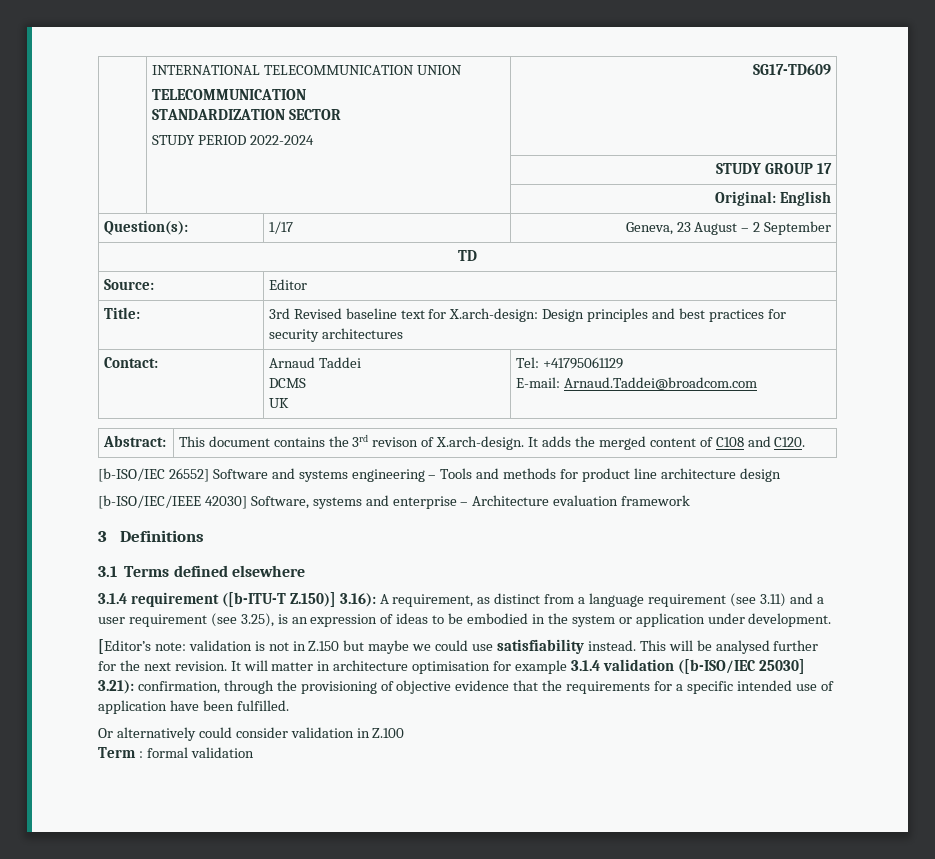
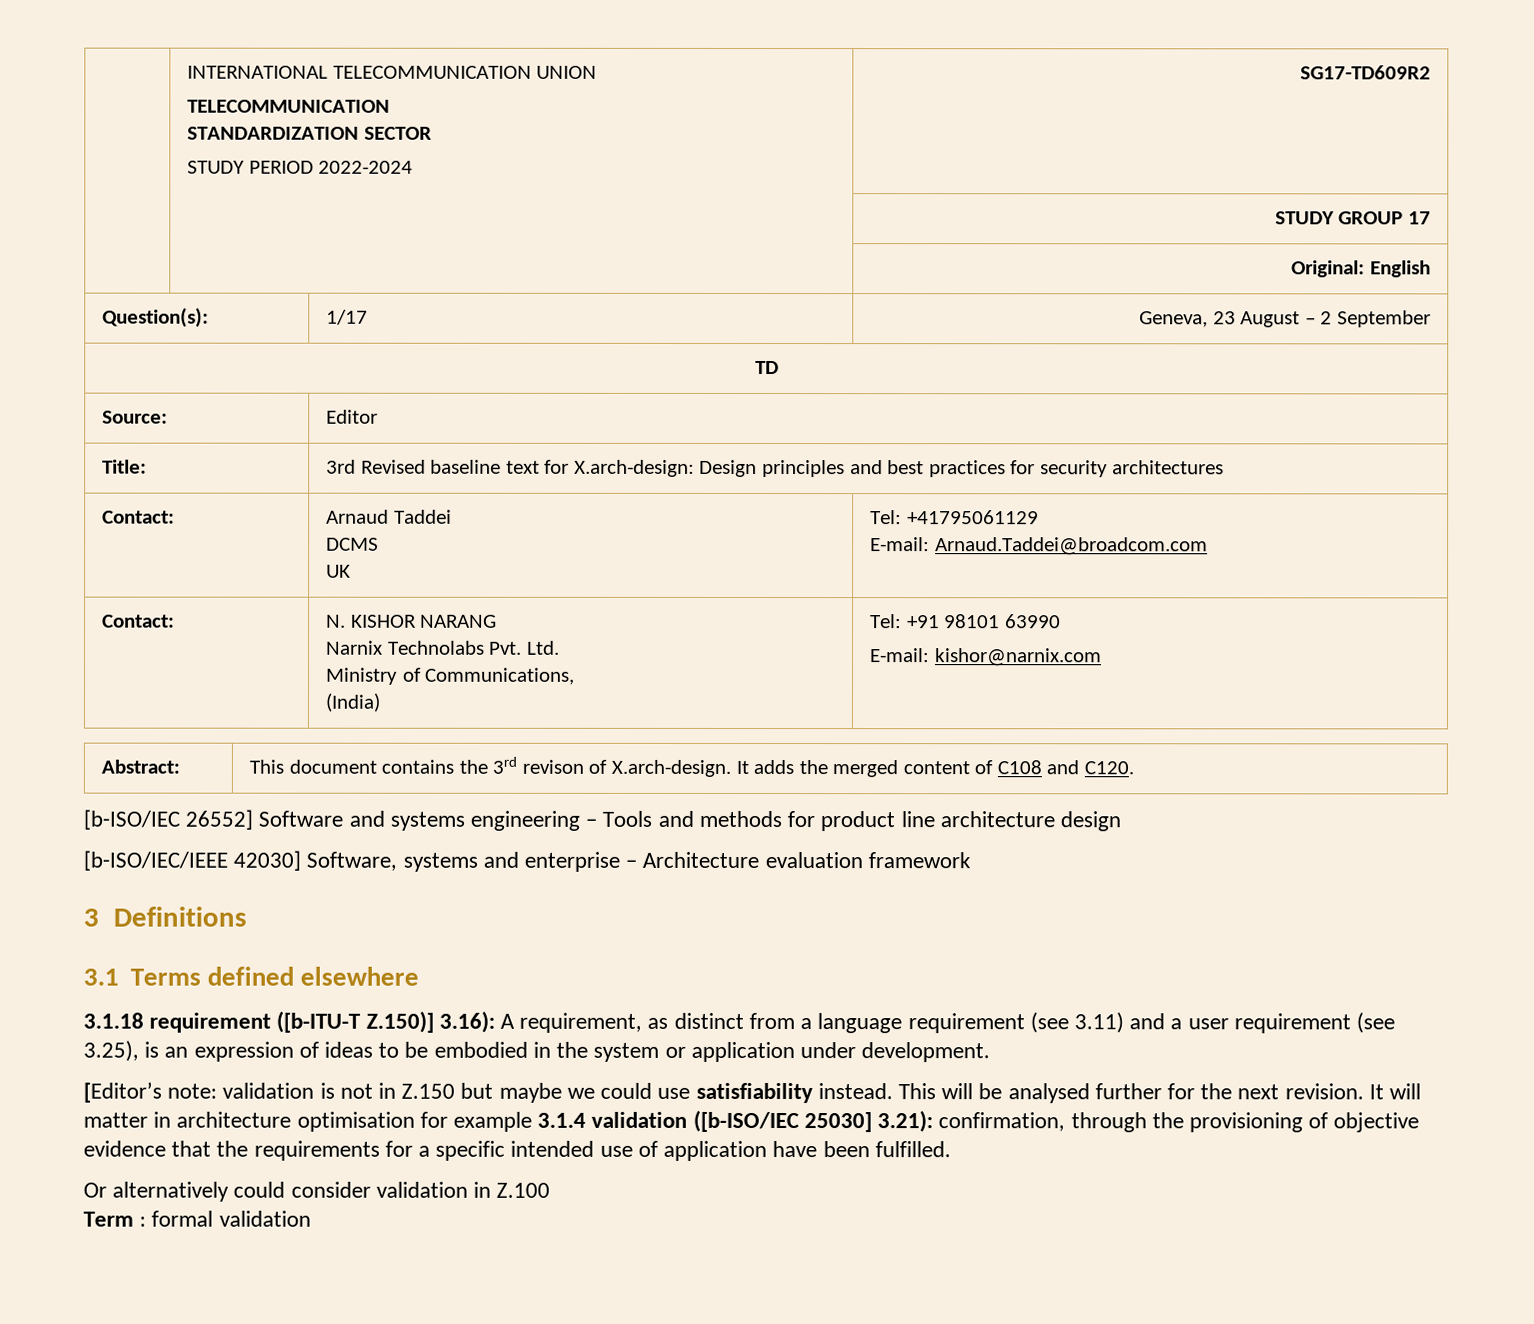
[753,64,832,75] SG17-TD609 -> [1299,65,1431,80] SG17-TD609R2
(757, 383) none -> [102,614,176,628] [326,614,498,628] [326,640,560,655] [325,667,575,685] [325,692,381,712] [870,614,1061,629] [869,648,1102,667] // Contact: | N. KISHOR NARANG // Narnix Technolabs Pvt. Ltd. // Ministry of Communications, // (India) | Tel: +91 98101 63990 // E-mail: kishor@narnix.com
[98,593,127,604] 3.1.4 -> [83,1012,144,1029] 3.1.18

